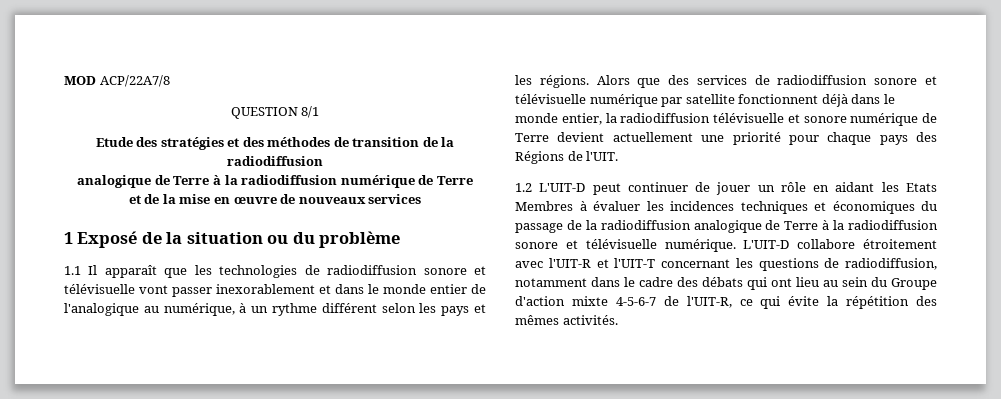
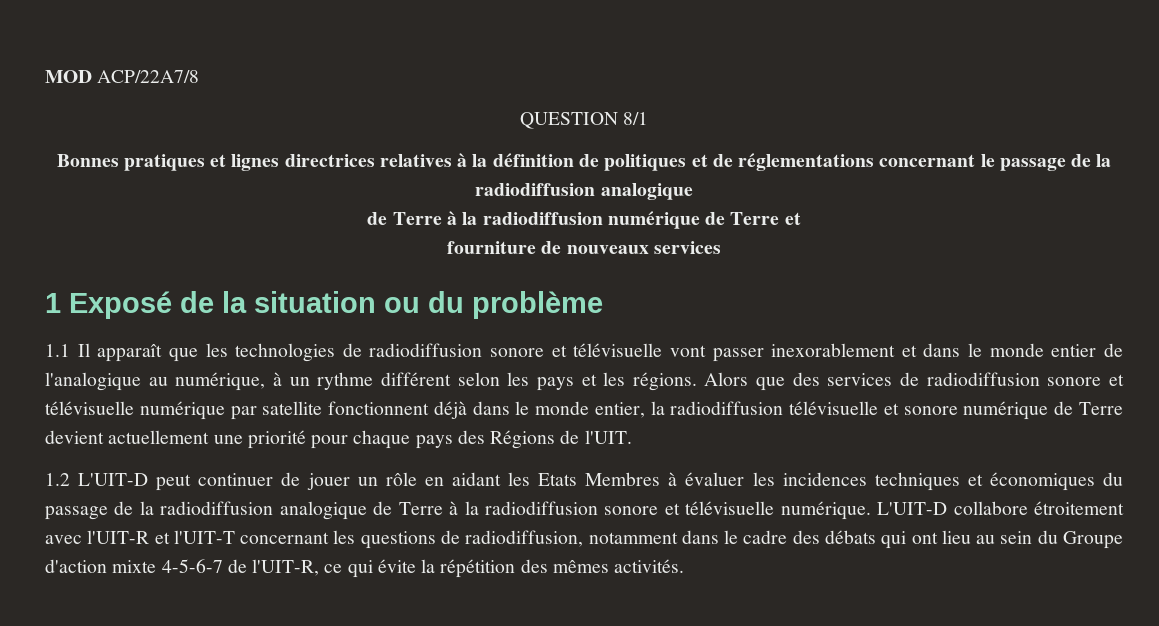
[95,137,455,150] [227,156,323,166] [77,175,152,188] Etude des stratégies et des méthodes de transition de la radiodiffusion // analogique -> [56,153,1112,171] [475,183,693,200] Bonnes pratiques et lignes directrices relatives à la définition de politiques et de réglementations concernant le passage de la radiodiffusion analogique //
[128,194,277,204] // et de la mise en œuvre -> [784,212,801,225] [447,241,537,254] et // fourniture

